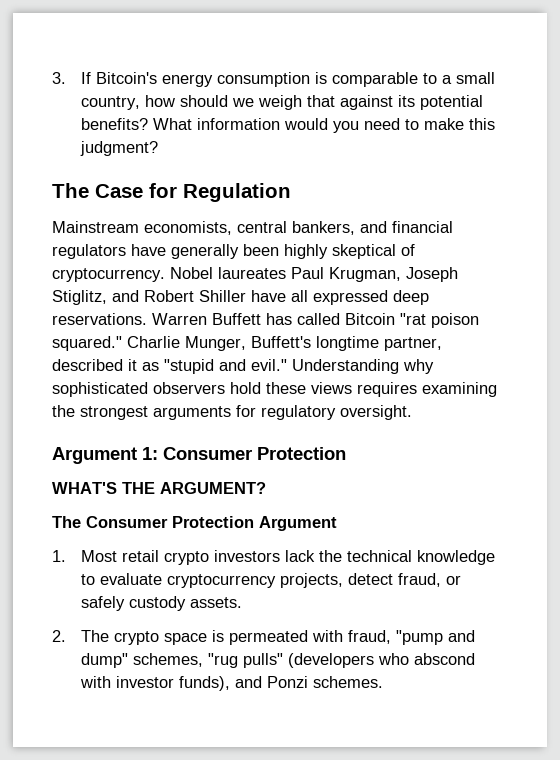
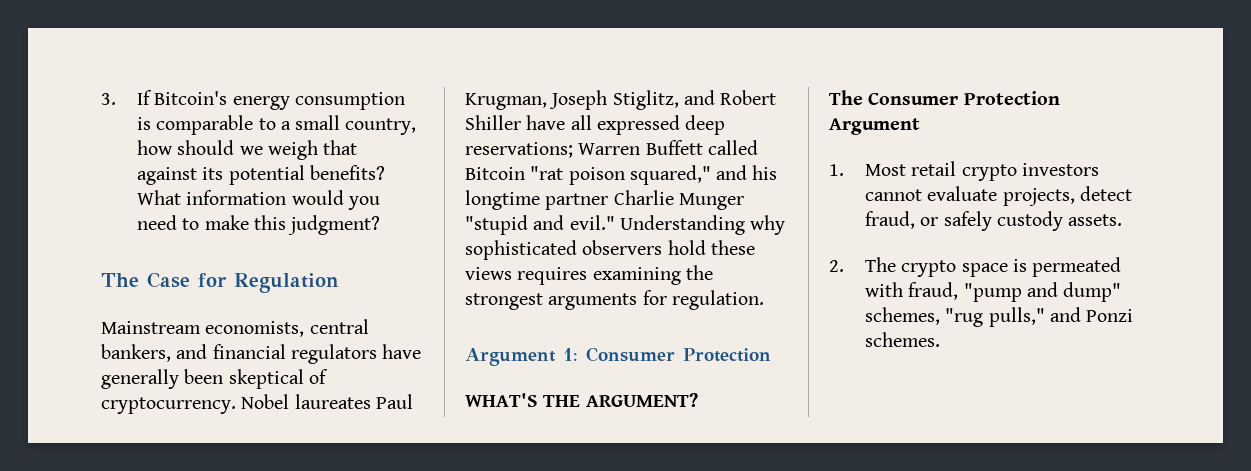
[284,244,328,259] highly -> (224, 376) none
[52,313,147,325] reservations. -> [465,142,573,158] reservations;
[266,313,292,325] has -> (703, 147) none
[52,336,442,351] [52,359,159,371] squared." Charlie Munger, Buffett's longtime partner, described it as -> [629,165,778,185] [465,190,744,210] squared," and his longtime partner Charlie Munger
[261,405,412,420] regulatory oversight. -> [671,290,764,310] regulation.
[285,550,496,565] [81,573,277,588] lack the technical knowledge to evaluate cryptocurrency -> [865,186,998,201] cannot evaluate
[243,653,476,668] [80,676,231,691] pulls" (developers who abscond with investor funds), -> [988,307,1045,327] pulls,"

